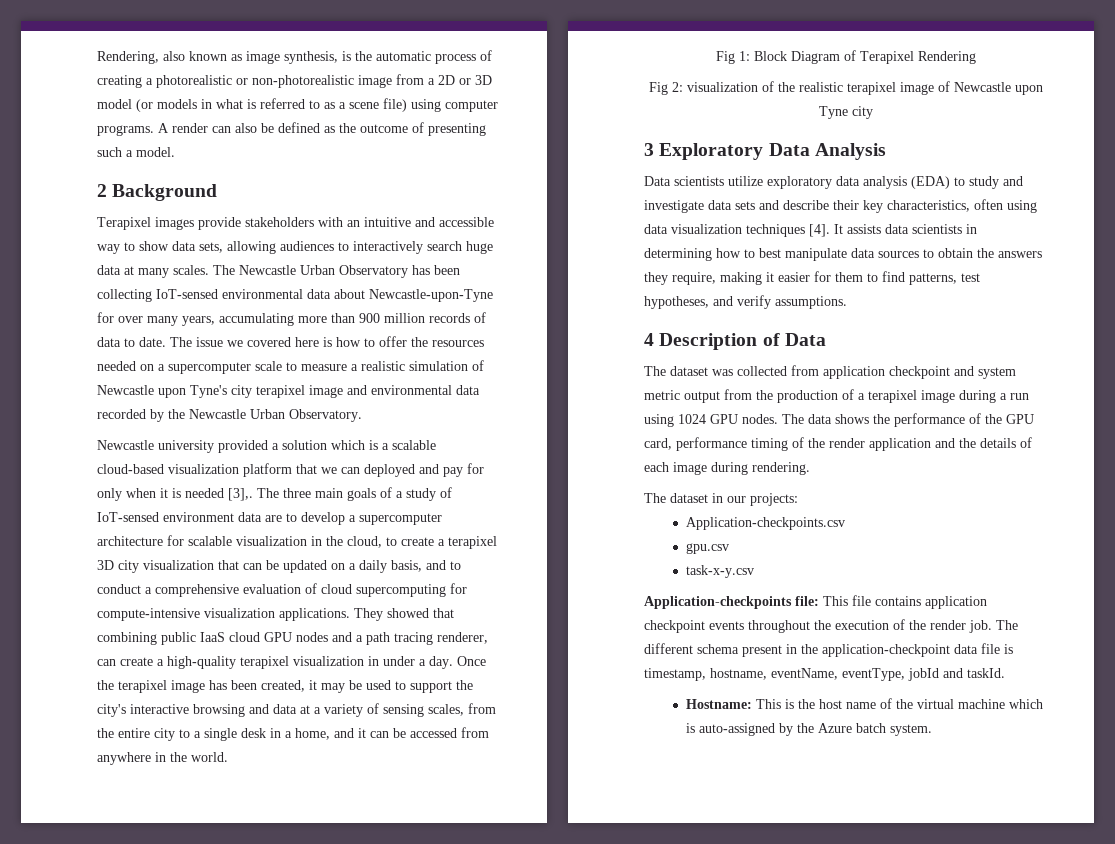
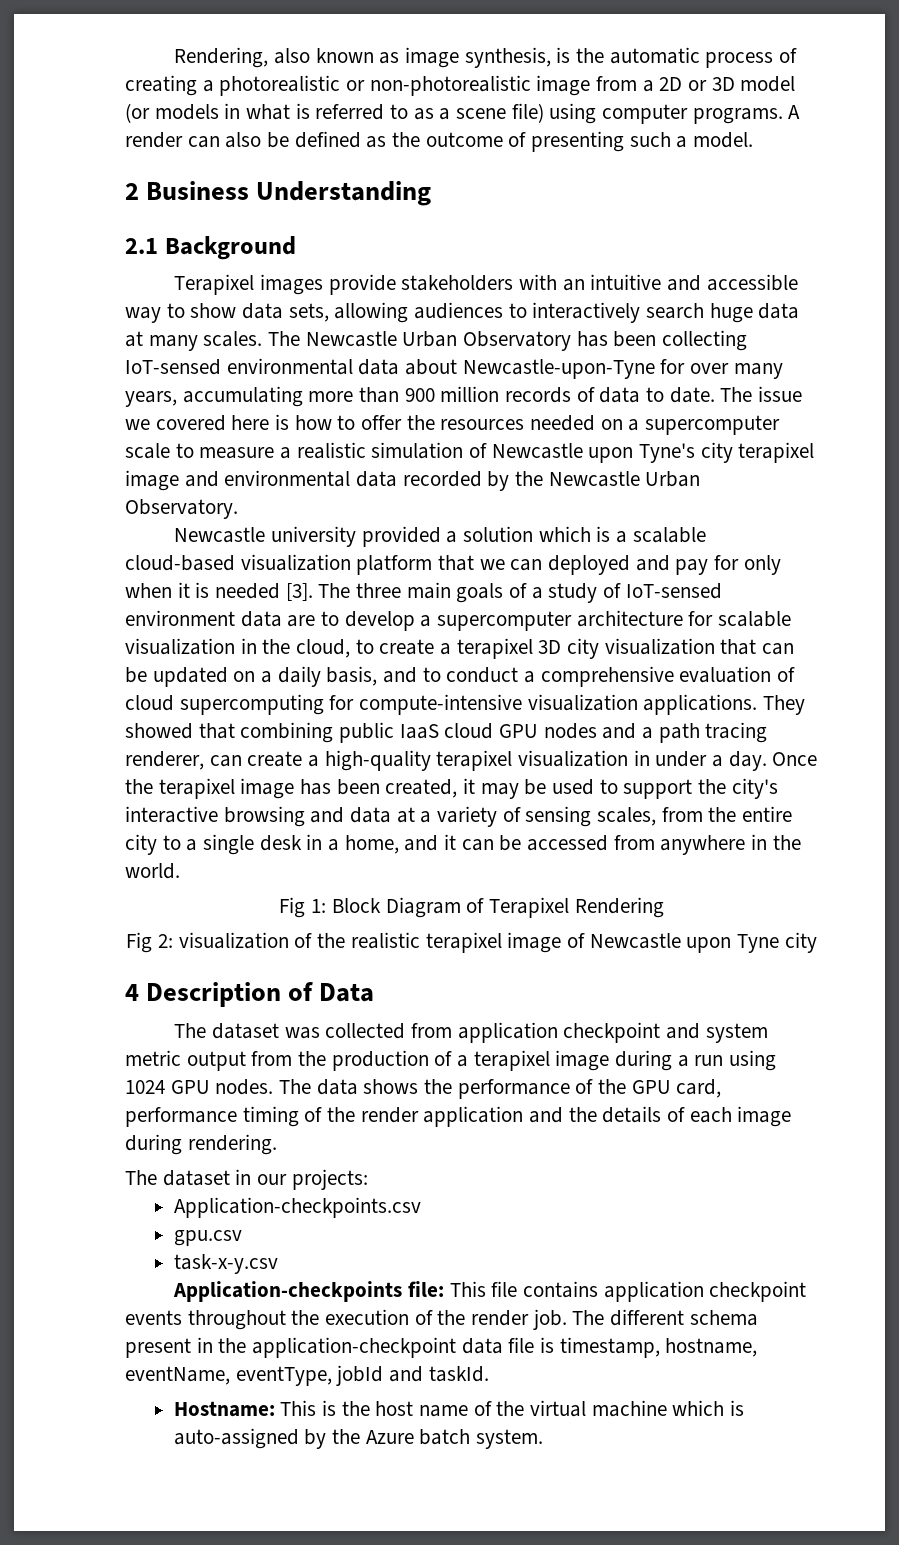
(107, 190) none -> [146,181,432,206] [125,238,158,254] Business Understanding // 2.1
[228,488,253,501] [3],. -> [285,583,313,601] [3].
[644,143,886,160] [644,176,1023,189] [644,199,1037,213] [644,224,977,237] [644,248,1042,261] [644,271,980,285] [644,295,847,309] // 3 Exploratory Data Analysis // Data scientists utilize exploratory data analysis (EDA) to study and investigate data sets and describe their key characteristics, often using data visualization techniques [4]. It assists data scientists in determining how to best manipulate data sources to obtain the answers they require, making it easier for them to find patterns, test hypotheses, and verify assumptions. -> (817, 942) none

